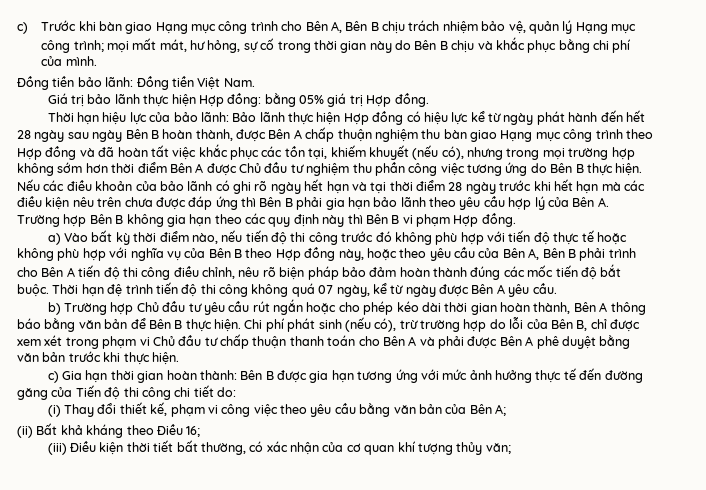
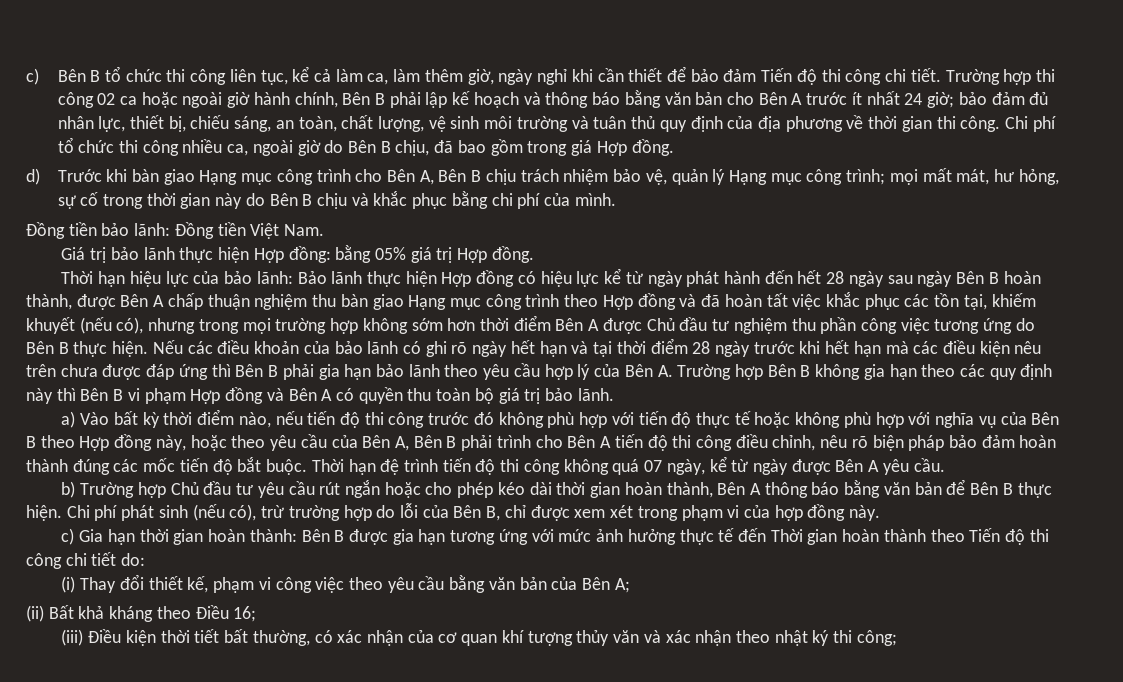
[17,22,28,34] c) -> [26,66,1055,85] [57,90,1049,108] [57,115,1056,132] [57,137,674,156] [26,168,40,185] c) Bên B tổ chức thi công liên tục, kể cả làm ca, làm thêm giờ, ngày nghỉ khi cần thiết để bảo đảm Tiến độ thi công chi tiết. Trường hợp thi công 02 ca hoặc ngoài giờ hành chính, Bên B phải lập kế hoạch và thông báo bằng văn bản cho Bên A trước ít nhất 24 giờ; bảo đảm đủ nhân lực, thiết bị, chiếu sáng, an toàn, chất lượng, vệ sinh môi trường và tuân thủ quy định của địa phương về thời gian thi công. Chi phí tổ chức thi công nhiều ca, ngoài giờ do Bên B chịu, đã bao gồm trong giá Hợp đồng. // d)
[481,213,516,227] đồng. -> [225,387,614,404] đồng và Bên A có quyền thu toàn bộ giá trị bảo lãnh.
[152,334,631,349] [17,351,179,365] Chủ đầu tư chấp thuận thanh toán cho Bên A và phải được Bên A phê duyệt bằng văn bản trước khi thực hiện. -> [743,504,881,521] của hợp đồng này.
[604,370,643,383] [17,387,73,400] đường găng của -> [770,529,965,545] Thời gian hoàn thành theo
[485,443,511,454] văn; -> [613,630,897,646] văn và xác nhận theo nhật ký thi công;

